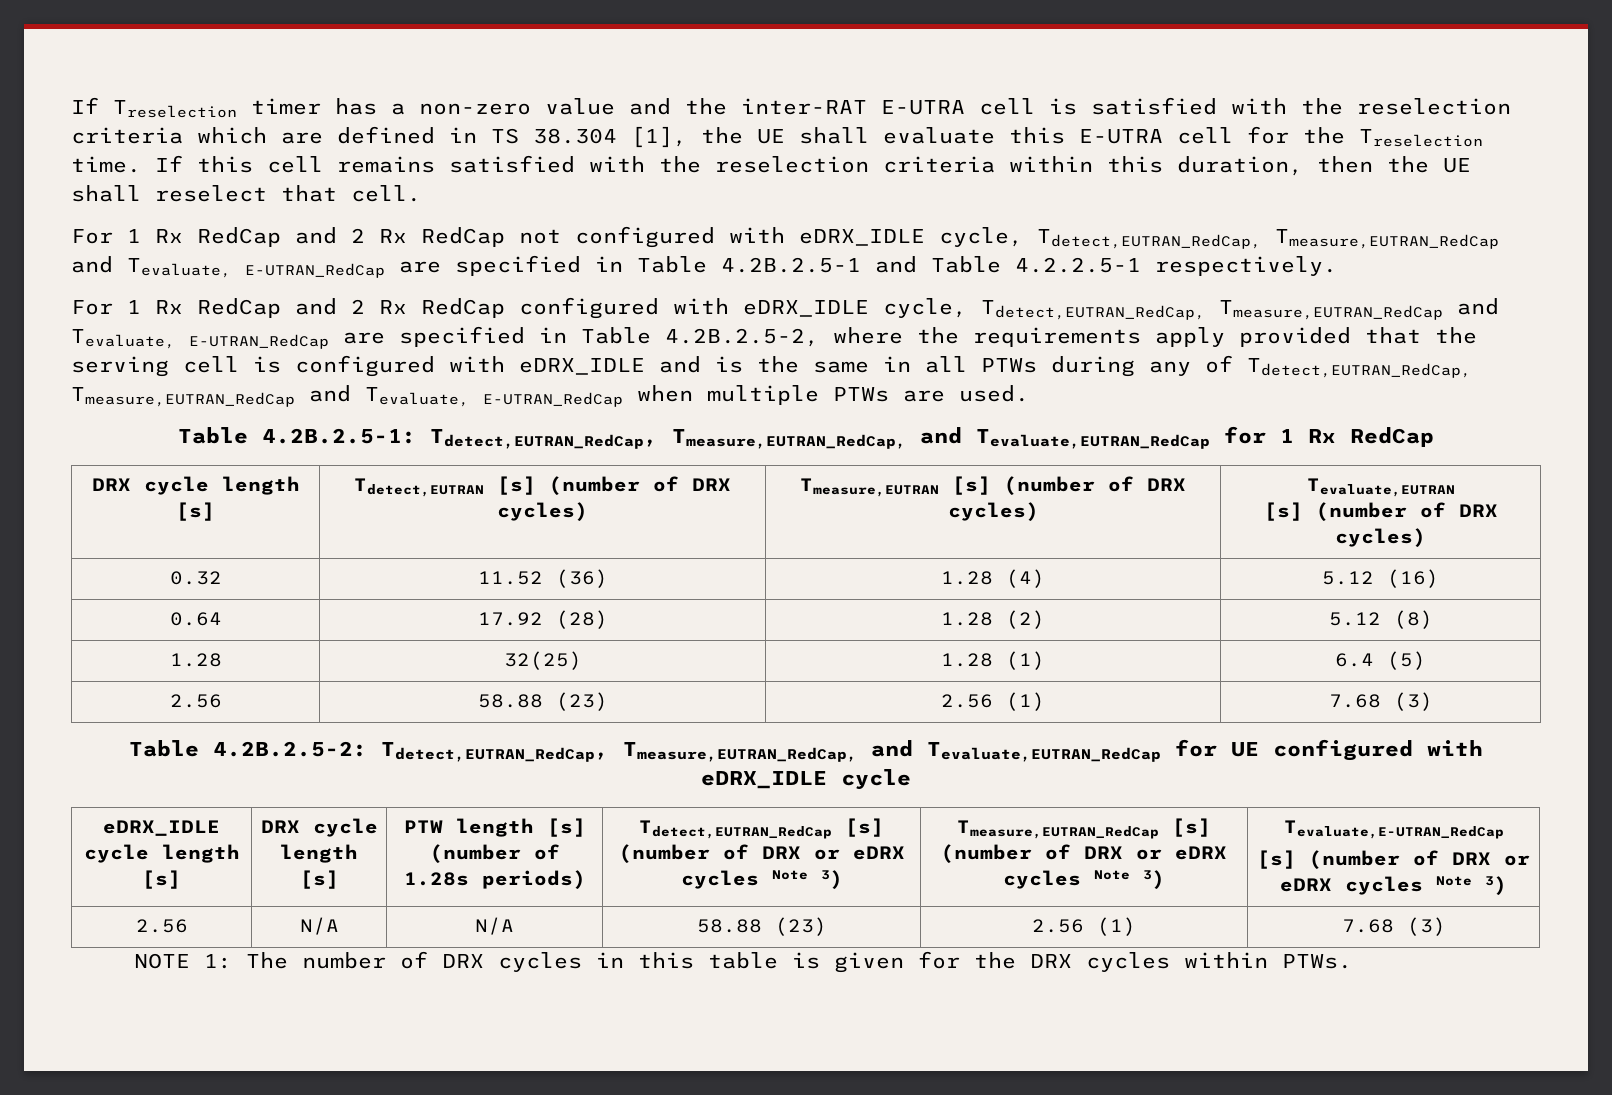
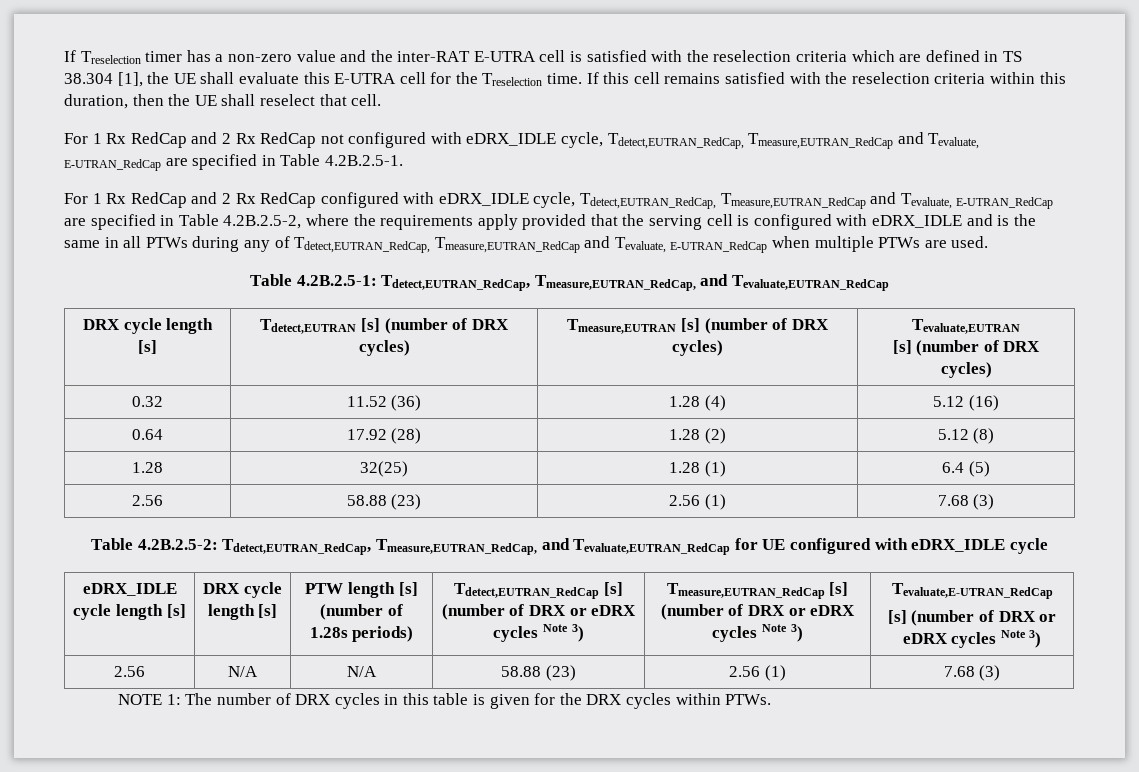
[721,256,1337,276] 4.2B.2.5-1 and Table 4.2.2.5-1 respectively. -> [324,155,403,166] 4.2B.2.5-1.
[1224,426,1434,447] for 1 Rx RedCap -> (889, 283) none

